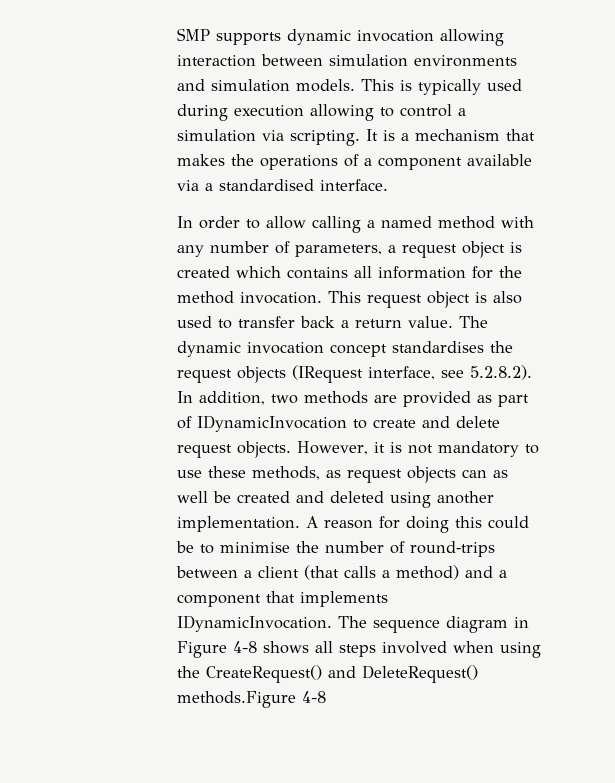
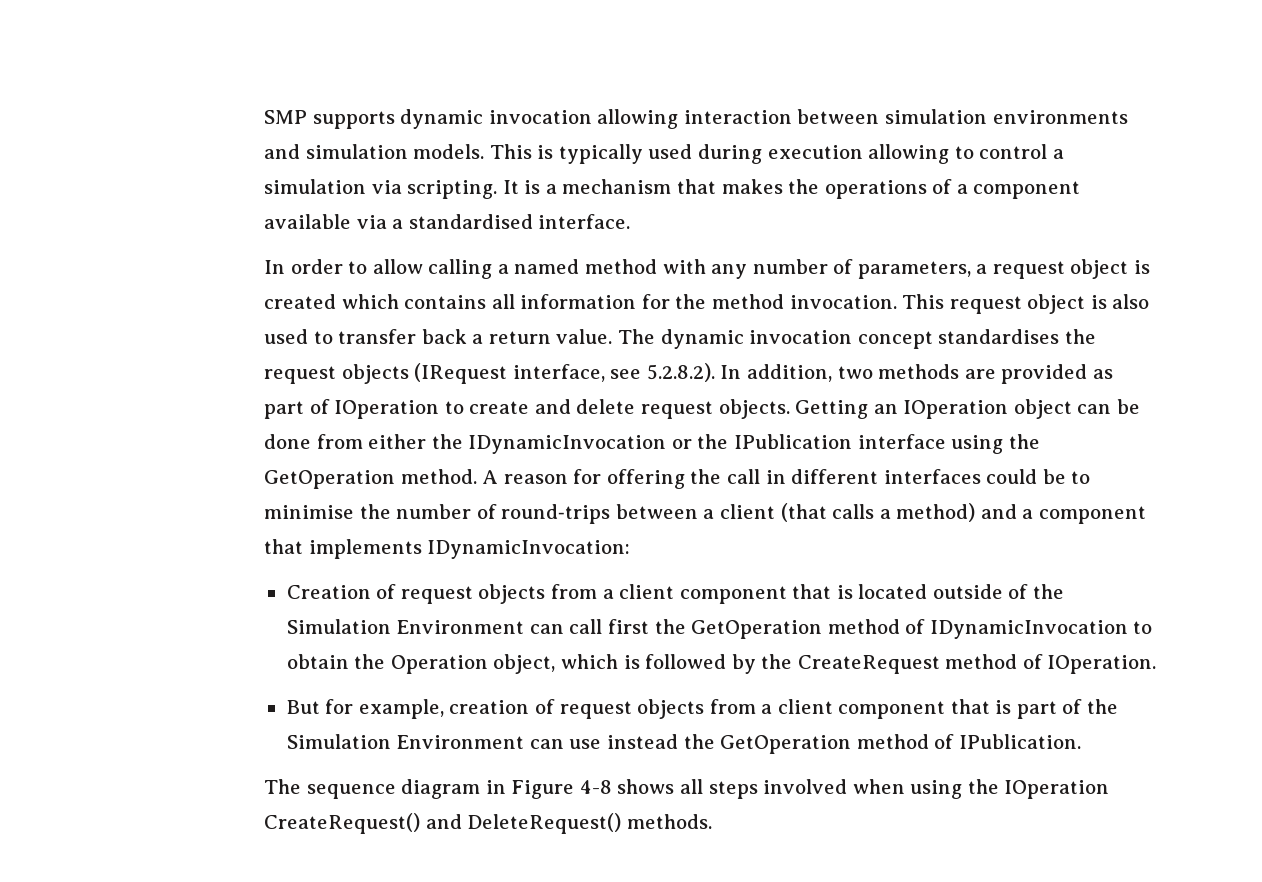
[197,415,348,432] IDynamicInvocation -> [334,400,440,419] IOperation
[297,441,540,457] [177,466,509,483] [177,491,495,508] [177,516,483,533] However, it is not mandatory to use these methods, as request objects can as well be created and deleted using another implementation. A reason for doing this -> [795,399,1140,419] [264,434,1040,454] [264,469,981,489] Getting an IOperation object can be done from either the IDynamicInvocation or the IPublication interface using the GetOperation method. A reason for offering the call in different interfaces
[177,615,333,632] IDynamicInvocation. -> [427,540,631,559] [286,584,1064,604] [286,619,1153,639] [286,654,1157,674] [286,699,1118,719] [286,734,1081,754] IDynamicInvocation: // Creation of request objects from a client component that is located outside of the Simulation Environment can call first the GetOperation method of IDynamicInvocation to obtain the Operation object, which is followed by the CreateRequest method of IOperation. // But for example, creation of request objects from a client component that is part of the Simulation Environment can use instead the GetOperation method of IPublication. //
(201, 672) none -> [1004,780,1110,799] IOperation
[177,691,327,708] methods.Figure 4-8 -> [626,814,712,829] methods.

